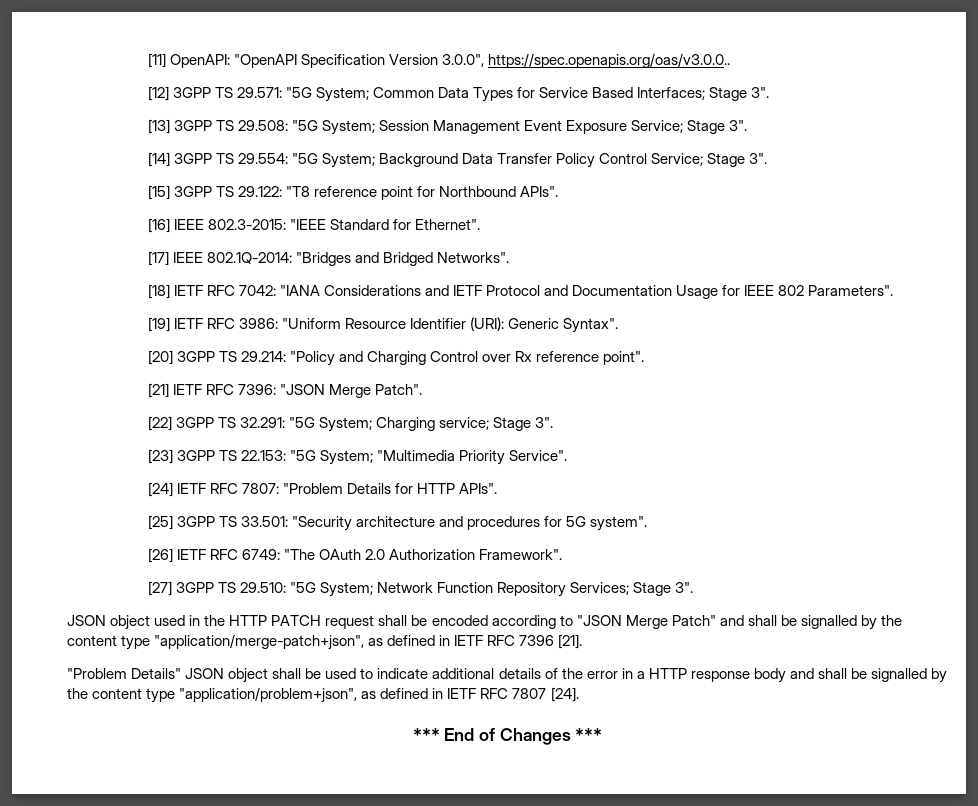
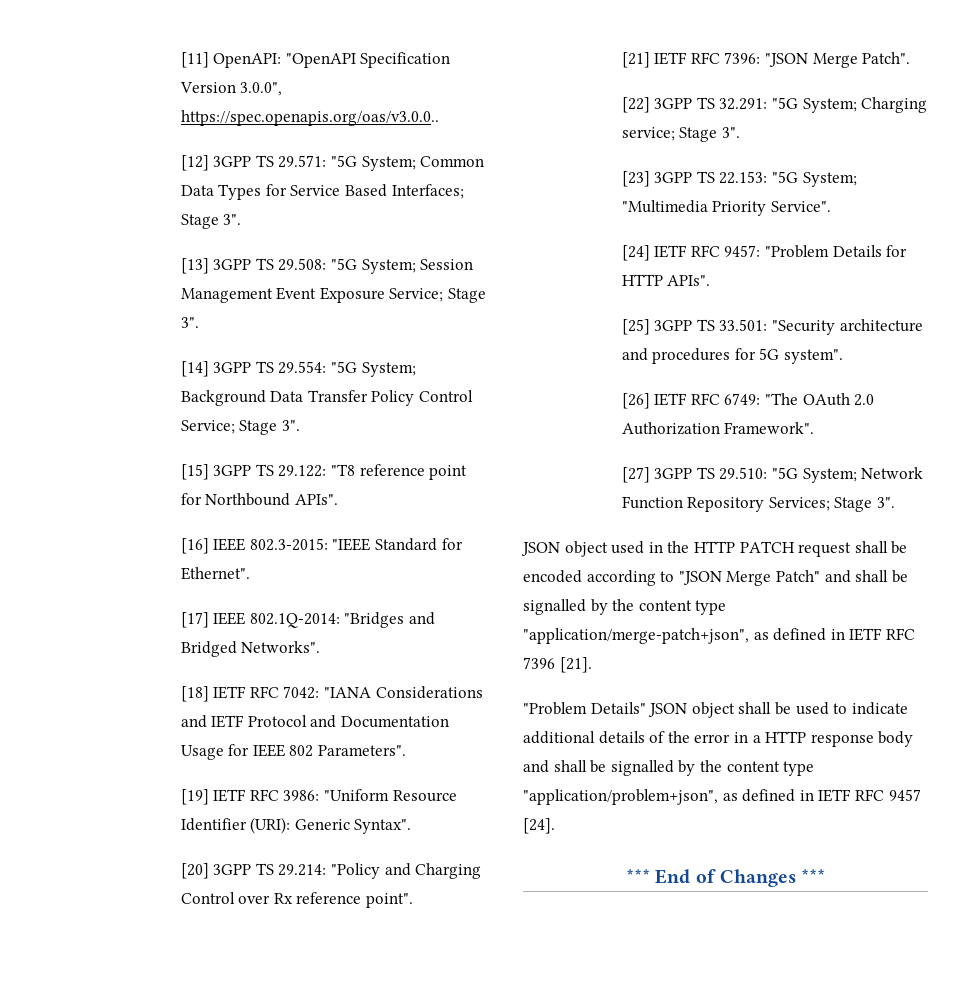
[241,483,279,494] 7807: -> [724,245,761,257] 9457:
[512,688,547,699] 7807 -> [888,789,921,801] 9457

